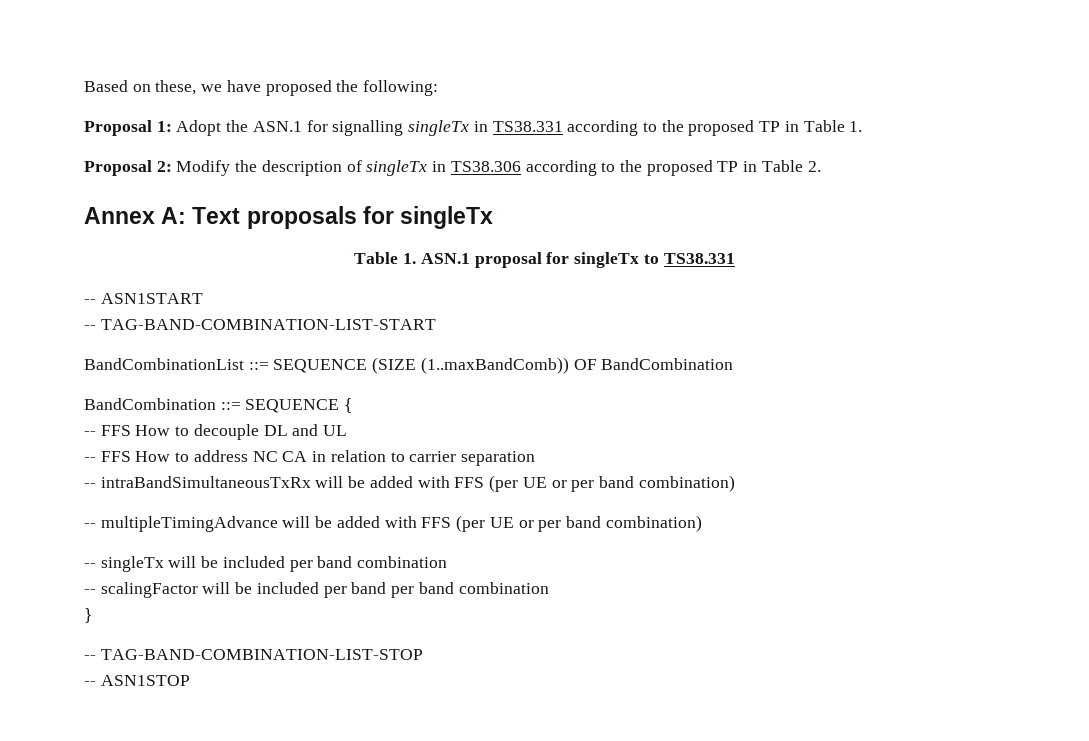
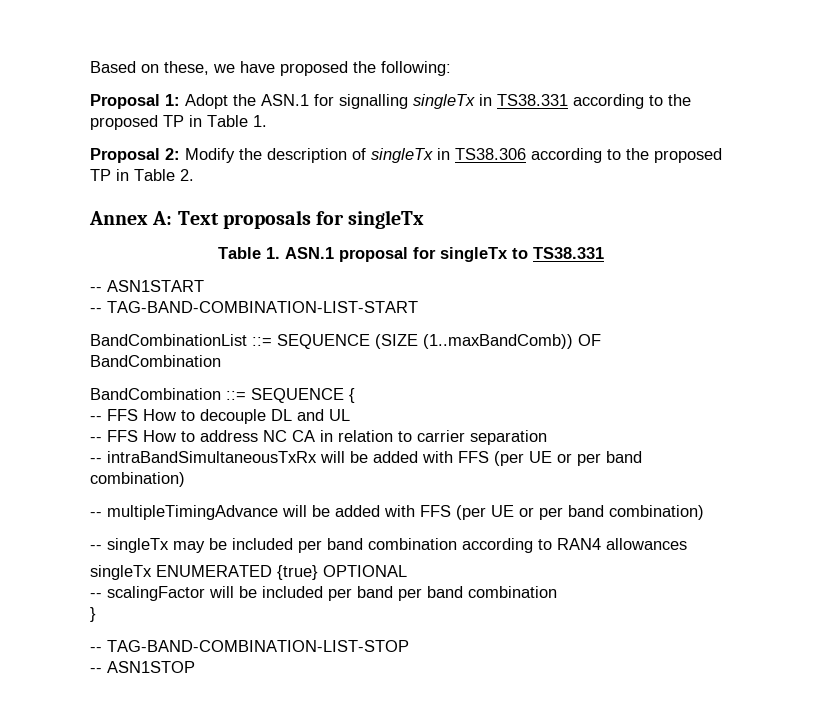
[168,556,197,568] will -> [173,541,205,553] may
(448, 562) none -> [462,538,687,553] [90,565,407,580] according to RAN4 allowances // singleTx ENUMERATED {true} OPTIONAL

